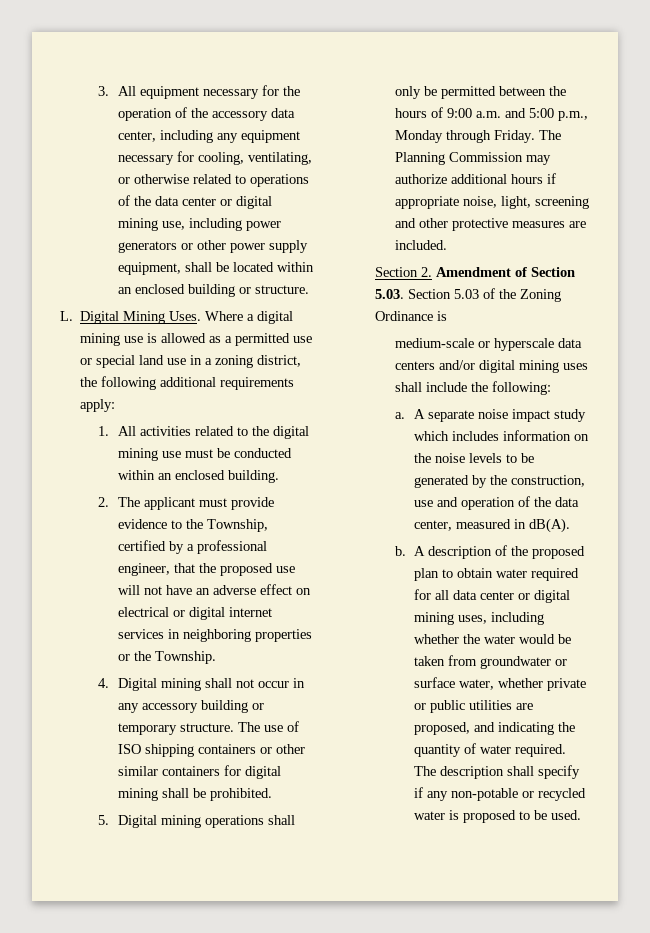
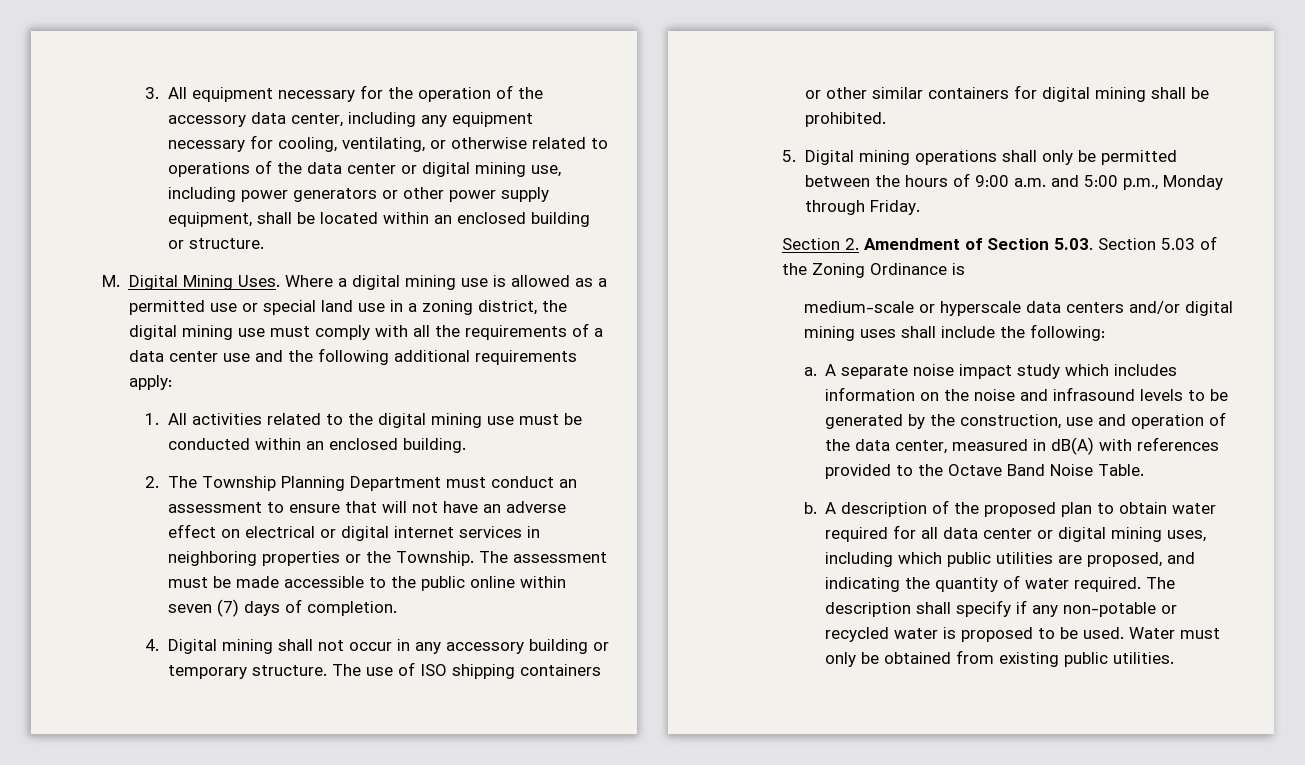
[60,311,73,321] L. -> [102,275,120,287] M.
(98, 382) none -> [128,323,603,340] [128,350,313,362] digital mining use must comply with all the requirements of a data center use and the
[143,497,274,510] [117,519,268,532] [117,540,267,554] [117,563,295,576] applicant must provide evidence to the Township, certified by a professional engineer, that the proposed use -> [201,476,577,491] [167,501,377,513] Township Planning Department must conduct an assessment to ensure that
(216, 657) none -> [478,551,607,563] [167,576,566,591] [167,599,397,617] The assessment must be made accessible to the public online within seven (7) days of completion.
[538,130,561,140] [394,152,551,165] [394,173,556,184] [394,196,589,209] [394,218,586,231] [394,240,447,250] The Planning Commission may authorize additional hours if appropriate noise, light, screening and other protective measures are included. -> (920, 207) none
(465, 458) none -> [1020,387,1136,401] and infrasound
[528,518,570,533] dB(A). -> [1051,437,1220,455] [825,464,1145,479] dB(A) with references provided to the Octave Band Noise Table.
[413,634,571,644] [413,655,567,669] [413,677,586,691] [413,703,426,710] whether the water would be taken from groundwater or surface water, whether private or -> [898,552,943,564] which
(581, 815) none -> [1129,627,1221,639] [825,650,1175,667] Water must only be obtained from existing public utilities.

